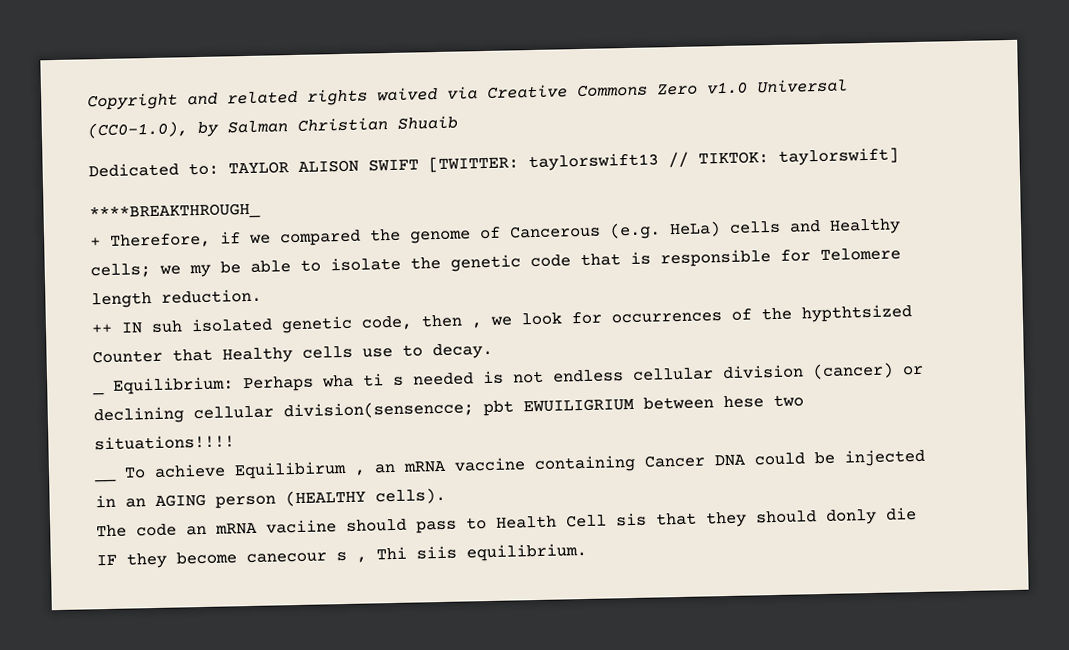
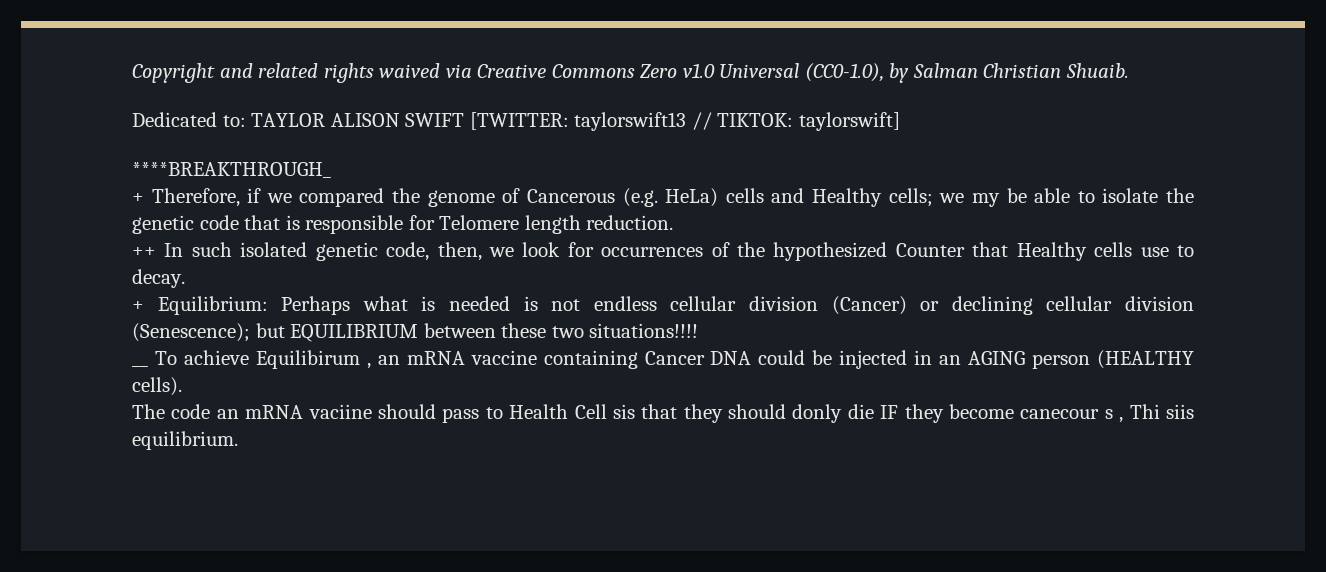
[397,115,458,130] Shuaib -> [1066,63,1130,78] Shuaib.
[121,320,183,334] IN suh -> [164,242,232,257] In such
[421,314,483,329] then , -> [437,242,482,261] then,
[801,304,912,323] hypthtsized -> [773,242,888,261] hypothesized
[92,391,105,396] _ -> [132,301,144,311] +
[322,373,404,388] wha ti s -> [362,296,436,311] what is
[812,362,894,380] (cancer) -> [831,296,907,315] (Cancer)
[283,395,764,420] division(sensencce; pbt EWUILIGRIUM between hese -> [1125,296,1195,311] [132,323,547,342] division (Senescence); but EQUILIBRIUM between these

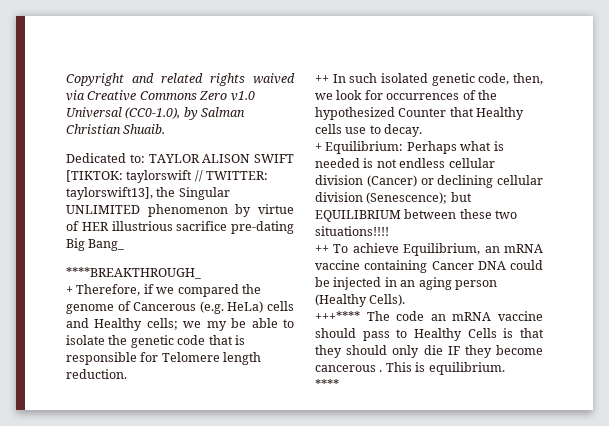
[469,112,900,131] [TWITTER: taylorswift13 // TIKTOK: taylorswift] -> [66,170,269,183] [66,187,230,200] [66,204,294,217] [66,221,294,234] [66,238,125,251] [TIKTOK: taylorswift // TWITTER: taylorswift13], the Singular UNLIMITED phenomenon by virtue of HER illustrious sacrifice pre-dating Big Bang_
[132,365,148,367] __ -> [315,245,329,253] ++
[255,350,371,369] Equilibirum , -> [403,243,481,256] Equilibrium,
[968,350,1195,369] [132,377,182,396] AGING person (HEALTHY cells). // -> [418,277,497,290] [315,294,406,307] [315,311,360,321] aging person (Healthy Cells). // +++****
[308,404,372,419] vaciine -> [498,311,543,321] vaccine
[509,404,635,419] Health Cell sis -> [414,328,514,341] Healthy Cells is
[792,404,843,423] donly -> [392,345,420,358] only
[1020,404,1195,423] canecour s , Thi siis -> [315,362,426,372] cancerous . This is
(238, 440) none -> [315,379,339,389] // ****

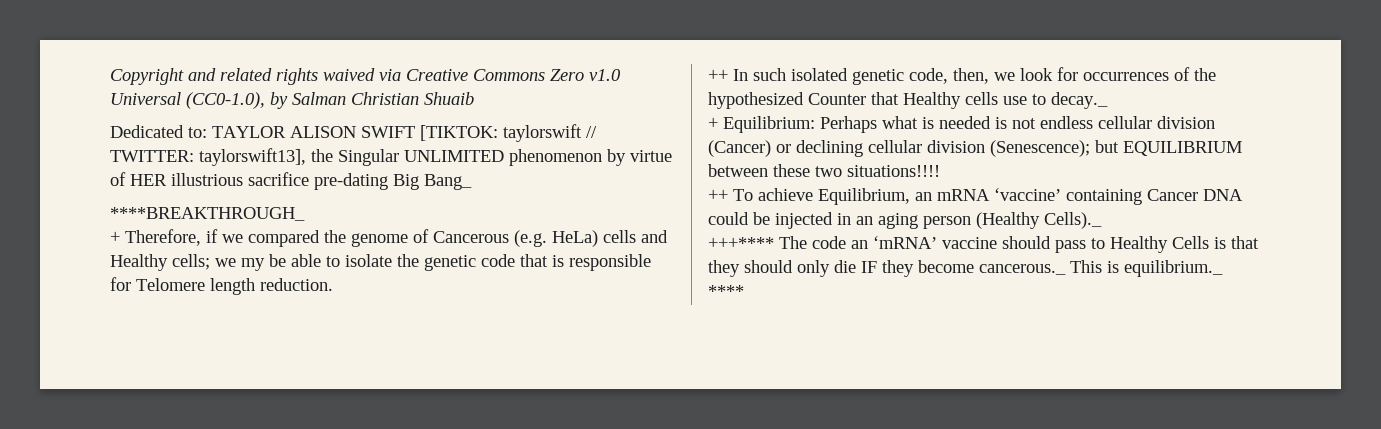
[123,124,166,134] Shuaib. -> [424,92,474,105] Shuaib
[384,124,423,137] decay. -> [1051,92,1108,109] decay._
[315,260,360,270] vaccine -> [994,188,1061,201] ‘vaccine’
[369,294,406,306] Cells). -> [1044,212,1102,229] Cells)._
[452,312,492,321] mRNA -> [873,236,937,249] ‘mRNA’
[315,365,383,372] cancerous . -> [979,264,1066,275] cancerous._
[428,362,505,375] equilibrium. -> [1124,260,1223,277] equilibrium._

